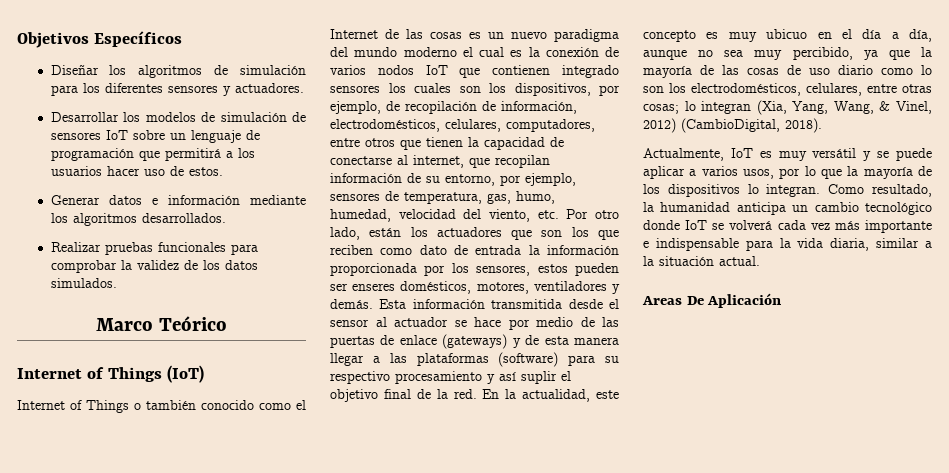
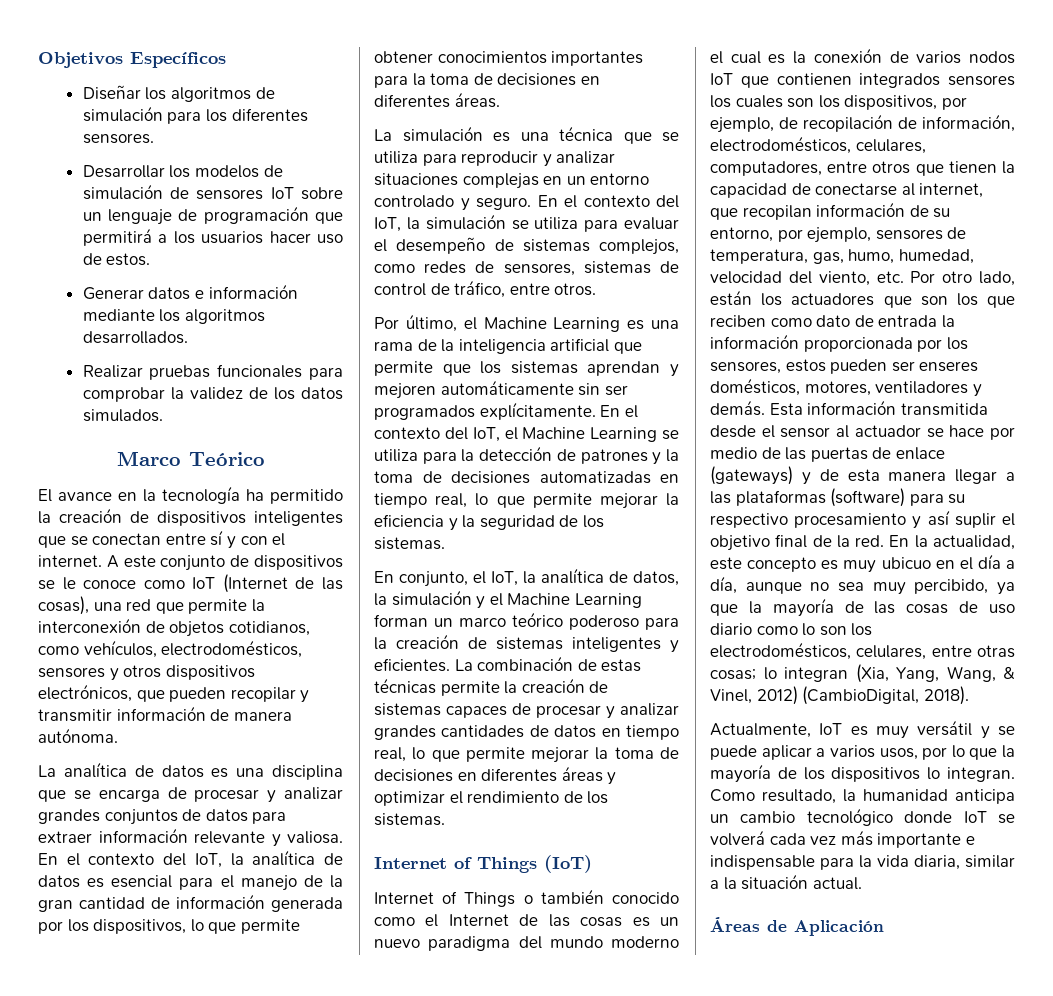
[167,83,304,96] sensores y actuadores. -> [82,133,154,144] sensores.
(227, 323) none -> [38,486,343,504] [38,508,343,526] [38,530,286,549] [38,555,343,571] [38,574,343,593] [38,596,265,615] [38,618,310,637] [38,640,303,658] [38,665,255,681] [38,684,310,703] [38,706,292,722] [38,728,118,743] [38,762,343,780] [38,787,343,803] [38,809,287,825] [38,828,343,847] [38,850,344,868] [38,875,343,891] [38,894,343,912] [38,919,300,934] [374,51,644,66] [374,73,600,88] [374,92,500,108] [374,126,679,144] [374,151,616,167] [374,173,650,189] [374,195,679,211] [374,214,679,232] [374,237,679,255] [374,261,679,276] [374,280,597,298] [374,314,679,332] [374,338,642,354] [374,361,679,377] [374,380,628,399] [374,402,638,420] [374,427,679,442] [374,446,679,465] [374,471,679,484] [374,493,679,509] [374,514,604,531] [374,537,445,550] [374,568,679,587] [374,590,642,609] [374,612,679,630] [374,634,679,653] [374,656,642,672] [374,678,609,696] [374,703,679,719] [374,725,679,740] [374,747,679,763] [374,766,617,785] [374,791,609,806] [374,813,445,826] // El avance en la tecnología ha permitido la creación de dispositivos inteligentes que se conectan entre sí y con el internet. A este conjunto de dispositivos se le conoce como IoT (Internet de las cosas), una red que permite la interconexión de objetos cotidianos, como vehículos, electrodomésticos, sensores y otros dispositivos electrónicos, que pueden recopilar y transmitir información de manera autónoma. // La analítica de datos es una disciplina que se encarga de procesar y analizar grandes conjuntos de datos para extraer información relevante y valiosa. En el contexto del IoT, la analítica de datos es esencial para el manejo de la gran cantidad de información generada por los dispositivos, lo que permite obtener conocimientos importantes para la toma de decisiones en diferentes áreas. // La simulación es una técnica que se utiliza para reproducir y analizar situaciones complejas en un entorno controlado y seguro. En el contexto del IoT, la simulación se utiliza para evaluar el desempeño de sistemas complejos, como redes de sensores, sistemas de control de tráfico, entre otros. // Por último, el Machine Learning es una rama de la inteligencia artificial que permite que los sistemas aprendan y mejoren automáticamente sin ser programados explícitamente. En el contexto del IoT, el Machine Learning se utiliza para la detección de patrones y la toma de decisiones automatizadas en tiempo real, lo que permite mejorar la eficiencia y la seguridad de los sistemas. // En conjunto, el IoT, la analítica de datos, la simulación y el Machine Learning forman un marco teórico poderoso para la creación de sistemas inteligentes y eficientes. La combinación de estas técnicas permite la creación de sistemas capaces de procesar y analizar grandes cantidades de datos en tiempo real, lo que permite mejorar la toma de decisiones en diferentes áreas y optimizar el rendimiento de los sistemas.
[562,65,619,78] integrado -> [859,73,941,88] integrados
[642,296,704,305] Areas De -> [710,917,787,932] Áreas de

